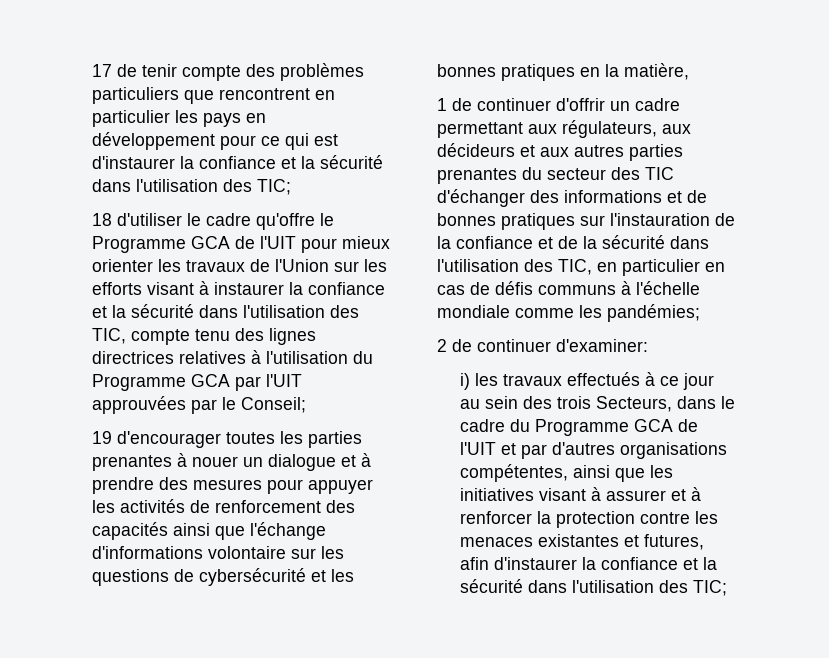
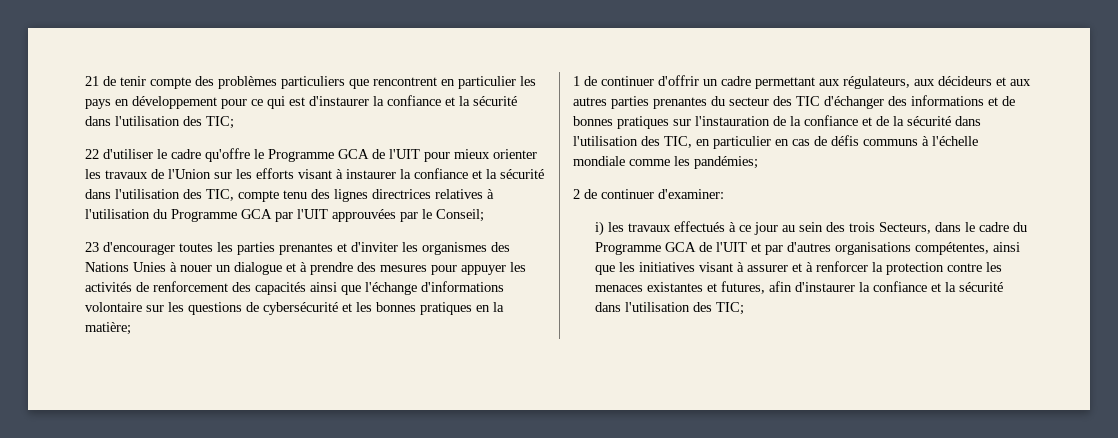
[92,64,112,77] 17 -> [85,76,99,86] 21
[92,213,112,226] 18 -> [85,149,99,159] 22
[92,431,112,444] 19 -> [85,242,99,252] 23
(172, 463) none -> [337,242,510,255] [85,262,166,272] et d'inviter les organismes des Nations Unies
[624,63,689,80] matière, -> [85,322,131,335] matière;

